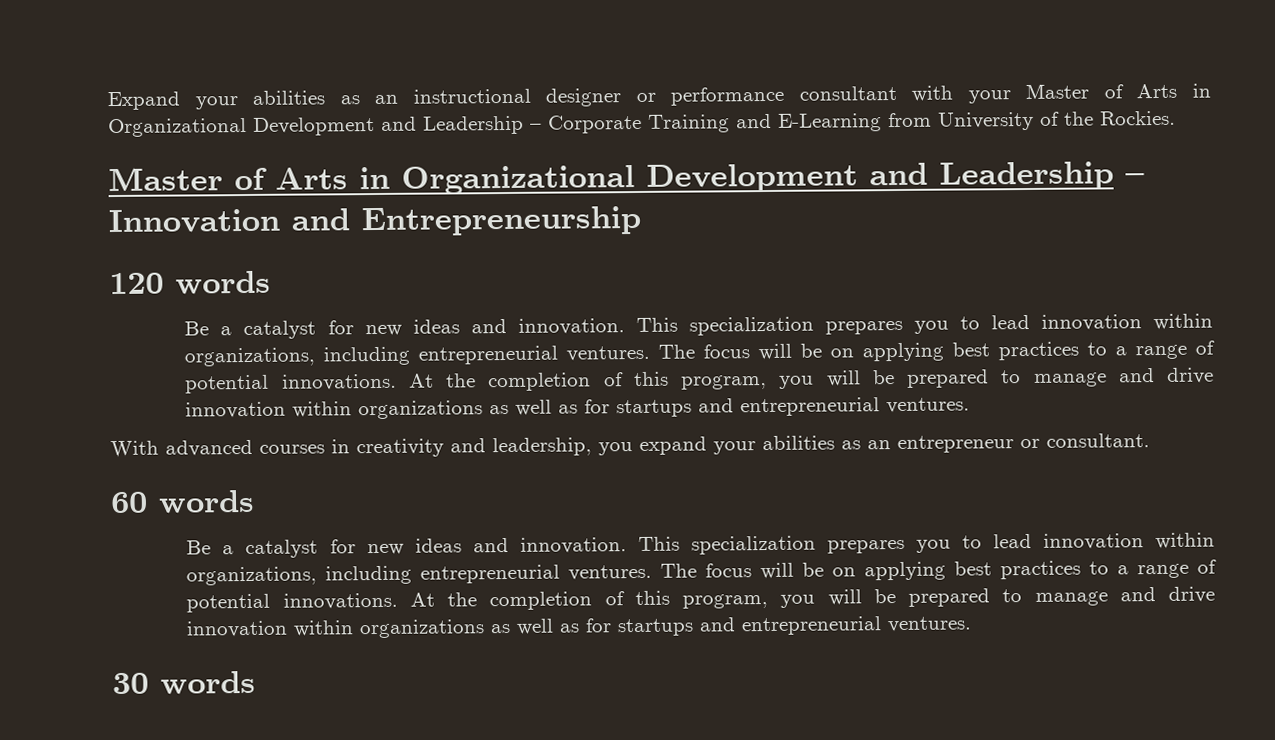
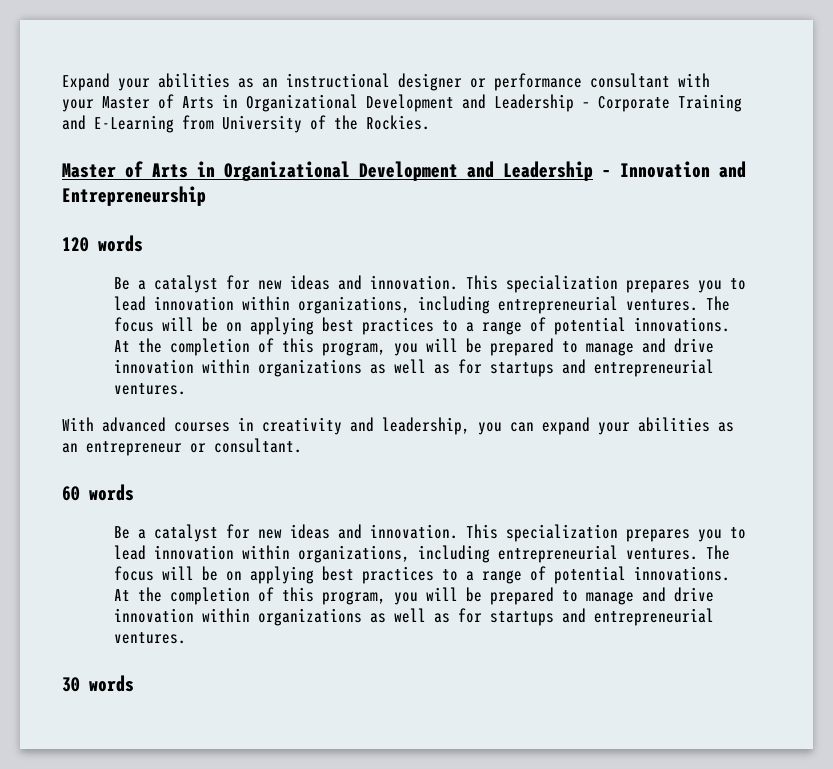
(633, 449) none -> [510,422,534,432] can

